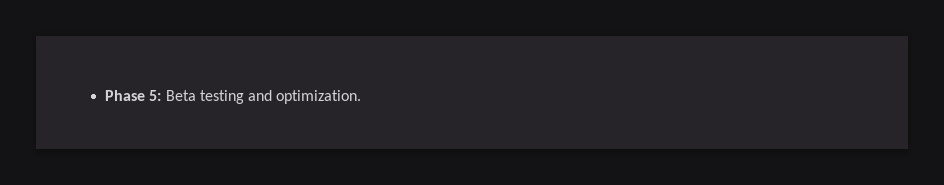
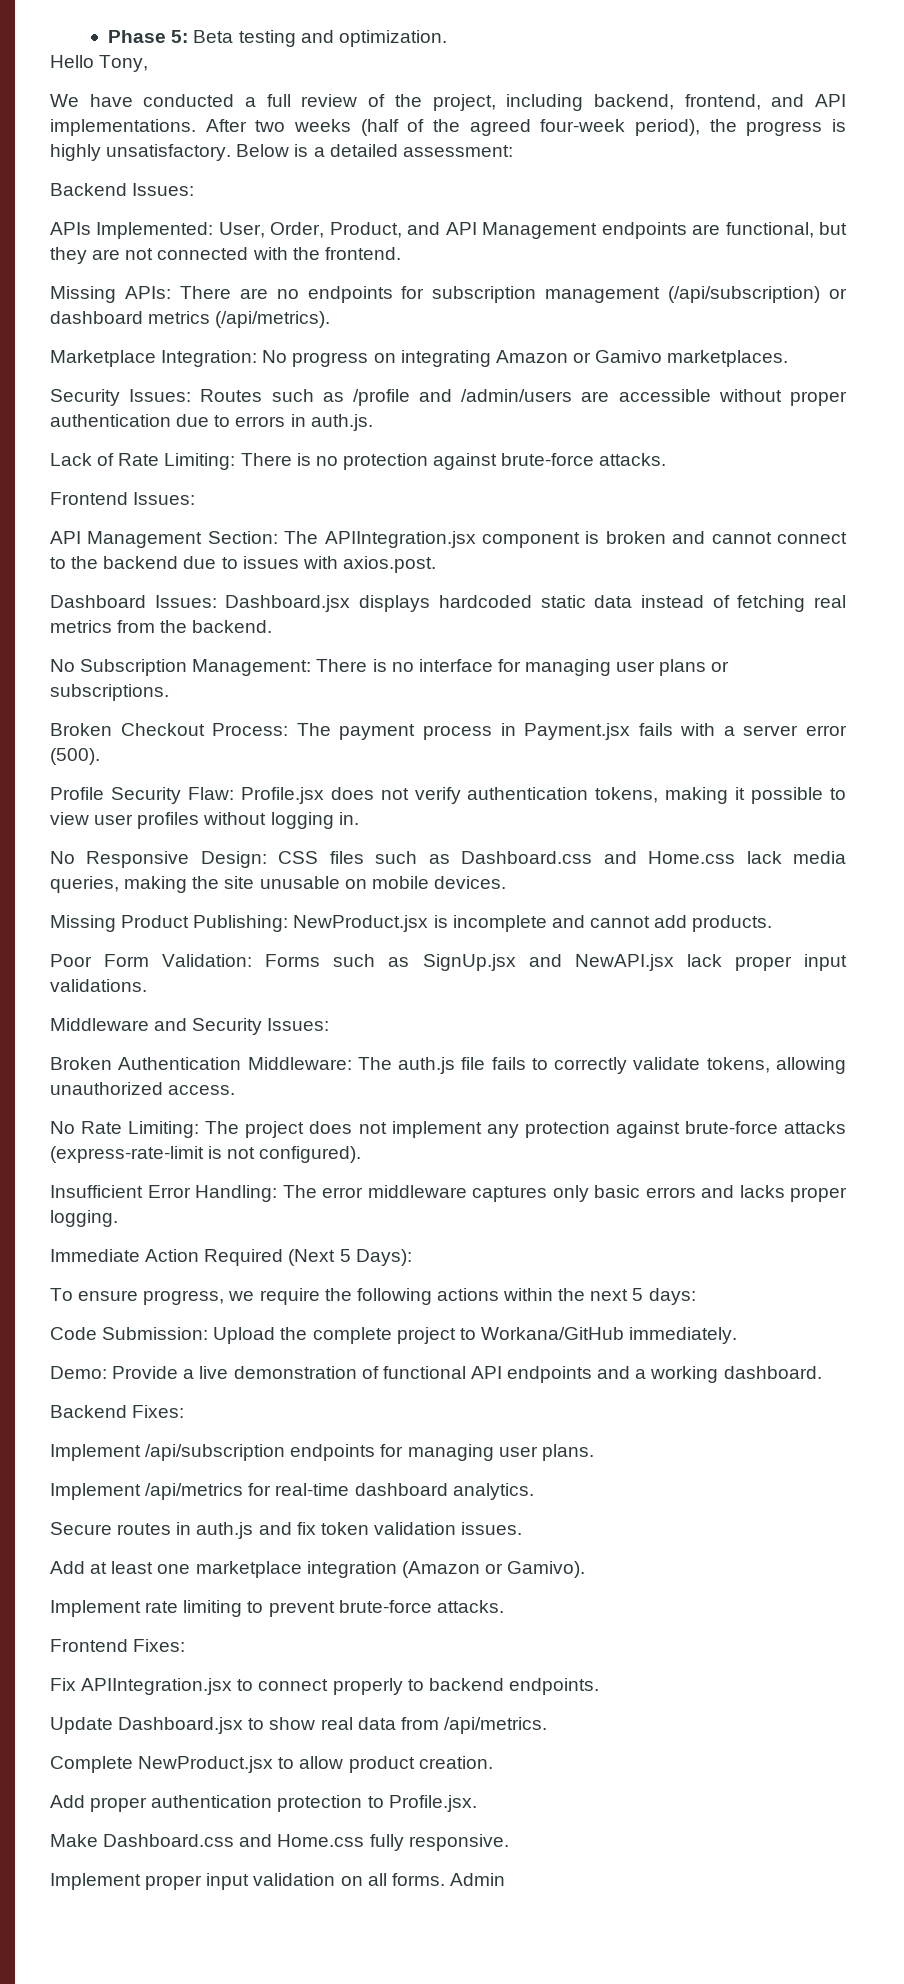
(362, 97) none -> [50,55,149,72] [50,94,847,111] [50,119,846,136] [50,144,513,161] [50,183,195,196] [50,222,848,239] [50,247,401,264] [50,286,847,303] [50,311,331,328] [50,350,789,367] [50,389,848,406] [50,414,373,431] [50,453,667,470] [50,492,196,505] [50,531,847,548] [50,556,436,573] [50,595,847,612] [50,620,273,633] [50,659,730,676] [50,684,169,701] [50,723,848,740] [50,748,100,765] [50,787,846,804] [50,812,359,829] [50,851,847,868] [50,876,506,893] [50,915,773,932] [50,954,847,971] [50,979,147,992] [50,1018,330,1035] [50,1057,846,1074] [50,1082,236,1095] [50,1121,847,1138] [50,1146,362,1163] [50,1185,847,1202] [50,1210,118,1227] [50,1249,412,1266] [50,1288,696,1305] [50,1327,738,1344] [50,1366,822,1383] [50,1405,185,1418] [50,1444,594,1461] [50,1483,534,1500] [50,1522,523,1539] [50,1561,586,1578] [50,1600,504,1617] [50,1639,186,1652] [50,1678,599,1695] [50,1717,547,1734] [50,1756,493,1773] [50,1795,477,1812] [50,1834,509,1851] [50,1873,505,1890] // Hello Tony, // We have conducted a full review of the project, including backend, frontend, and API implementations. After two weeks (half of the agreed four-week period), the progress is highly unsatisfactory. Below is a detailed assessment: // Backend Issues: // APIs Implemented: User, Order, Product, and API Management endpoints are functional, but they are not connected with the frontend. // Missing APIs: There are no endpoints for subscription management (/api/subscription) or dashboard metrics (/api/metrics). // Marketplace Integration: No progress on integrating Amazon or Gamivo marketplaces. // Security Issues: Routes such as /profile and /admin/users are accessible without proper authentication due to errors in auth.js. // Lack of Rate Limiting: There is no protection against brute-force attacks. // Frontend Issues: // API Management Section: The APIIntegration.jsx component is broken and cannot connect to the backend due to issues with axios.post. // Dashboard Issues: Dashboard.jsx displays hardcoded static data instead of fetching real metrics from the backend. // No Subscription Management: There is no interface for managing user plans or subscriptions. // Broken Checkout Process: The payment process in Payment.jsx fails with a server error (500). // Profile Security Flaw: Profile.jsx does not verify authentication tokens, making it possible to view user profiles without logging in. // No Responsive Design: CSS files such as Dashboard.css and Home.css lack media queries, making the site unusable on mobile devices. // Missing Product Publishing: NewProduct.jsx is incomplete and cannot add products. // Poor Form Validation: Forms such as SignUp.jsx and NewAPI.jsx lack proper input validations. // Middleware and Security Issues: // Broken Authentication Middleware: The auth.js file fails to correctly validate tokens, allowing unauthorized access. // No Rate Limiting: The project does not implement any protection against brute-force attacks (express-rate-limit is not configured). // Insufficient Error Handling: The error middleware captures only basic errors and lacks proper logging. // Immediate Action Required (Next 5 Days): // To ensure progress, we require the following actions within the next 5 days: // Code Submission: Upload the complete project to Workana/GitHub immediately. // Demo: Provide a live demonstration of functional API endpoints and a working dashboard. // Backend Fixes: // Implement /api/subscription endpoints for managing user plans. // Implement /api/metrics for real-time dashboard analytics. // Secure routes in auth.js and fix token validation issues. // Add at least one marketplace integration (Amazon or Gamivo). // Implement rate limiting to prevent brute-force attacks. // Frontend Fixes: // Fix APIIntegration.jsx to connect properly to backend endpoints. // Update Dashboard.jsx to show real data from /api/metrics. // Complete NewProduct.jsx to allow product creation. // Add proper authentication protection to Profile.jsx. // Make Dashboard.css and Home.css fully responsive. // Implement proper input validation on all forms. Admin

